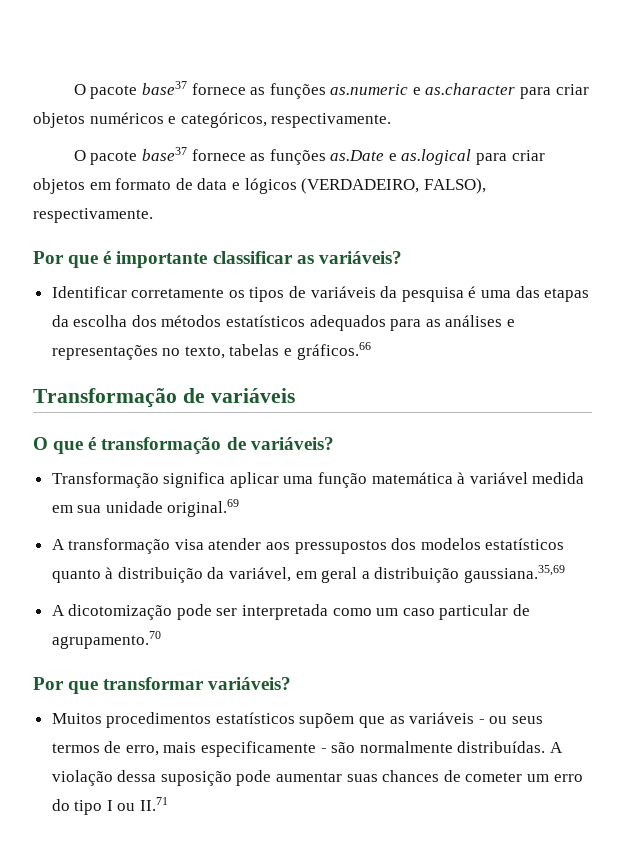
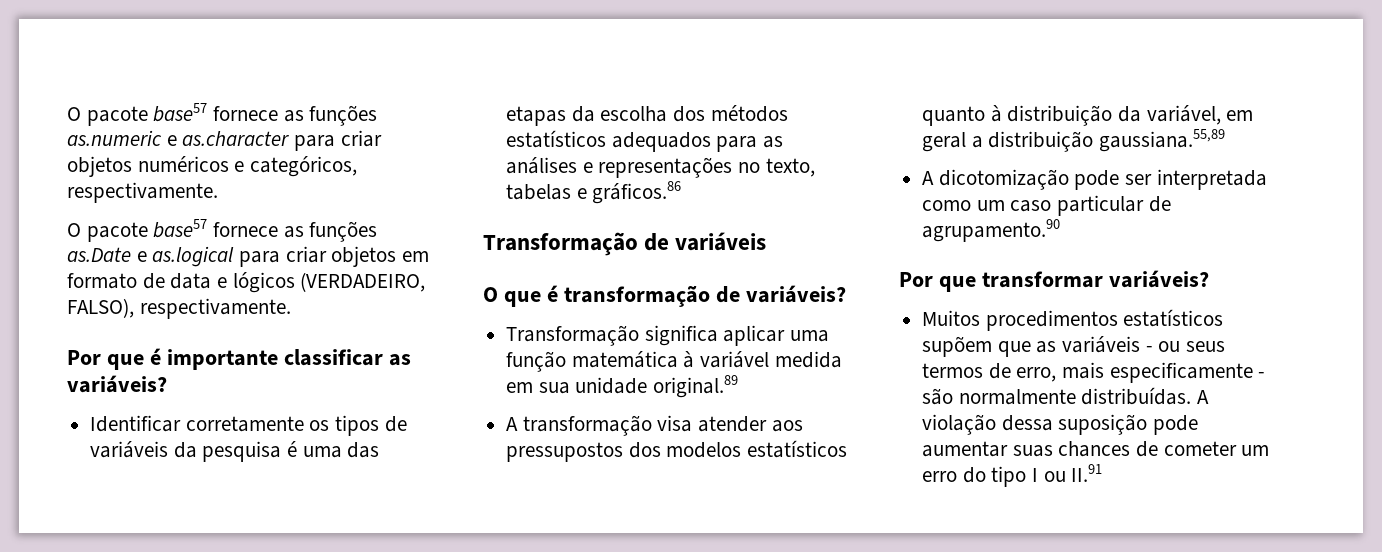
[73,81,187,99] O pacote base37 -> [67,103,208,126] O pacote base57
[141,147,187,161] base37 -> [153,219,208,238] base57
[296,342,371,360] gráficos.66 -> [592,181,682,204] gráficos.86
[167,499,240,517] original.69 -> [653,375,739,398] original.89
[464,565,566,583] gaussiana.35,69 -> [1099,129,1226,152] gaussiana.55,89
[51,631,161,649] agrupamento.70 -> [922,219,1061,242] agrupamento.90
[140,797,169,811] II.71 -> [1071,464,1103,482] II.91

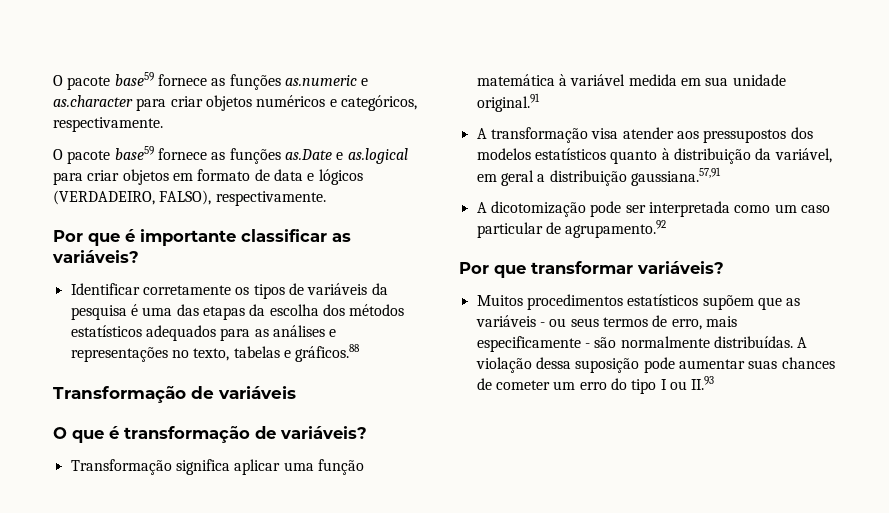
[67,103,208,126] O pacote base57 -> [53,72,154,90] O pacote base59
[153,219,208,238] base57 -> [114,146,154,160] base59
[592,181,682,204] gráficos.86 -> [295,344,361,362] gráficos.88
[653,375,739,398] original.89 -> [476,93,540,112] original.91
[1099,129,1226,152] gaussiana.55,89 -> [630,167,721,186] gaussiana.57,91
[922,219,1061,242] agrupamento.90 -> [565,220,667,238] agrupamento.92
[1071,464,1103,482] II.91 -> [691,376,715,390] II.93

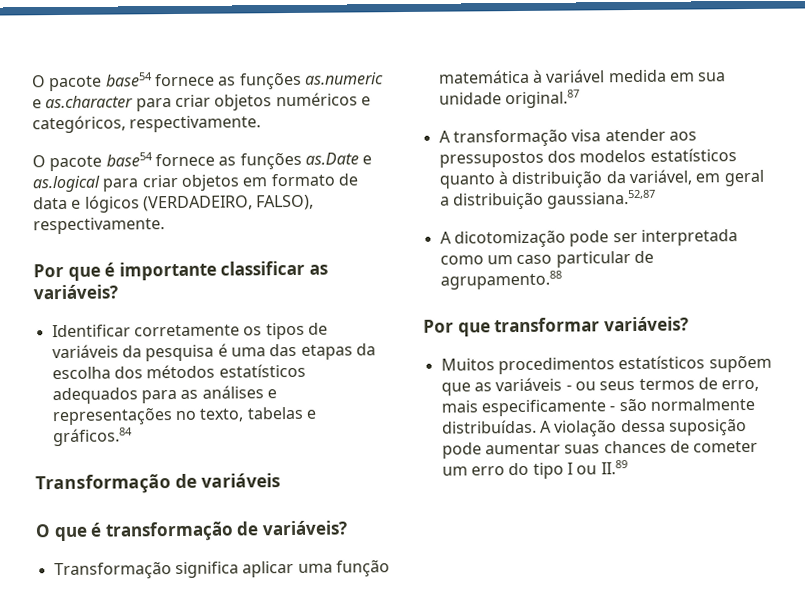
[53,72,154,90] O pacote base59 -> [32,72,153,92] O pacote base54
[114,146,154,160] base59 -> [105,152,153,167] base54
[295,344,361,362] gráficos.88 -> [52,427,133,447] gráficos.84
[476,93,540,112] original.91 -> [504,89,580,109] original.87
[630,167,721,186] gaussiana.57,91 -> [547,189,657,209] gaussiana.52,87
[565,220,667,238] agrupamento.92 -> [439,270,562,290] agrupamento.88
[691,376,715,390] II.93 -> [600,460,628,475] II.89

